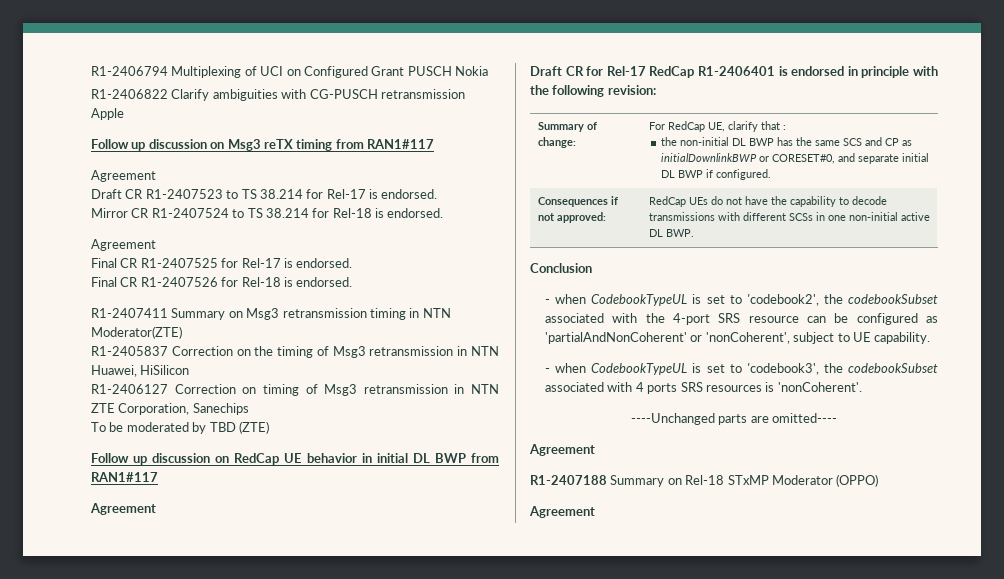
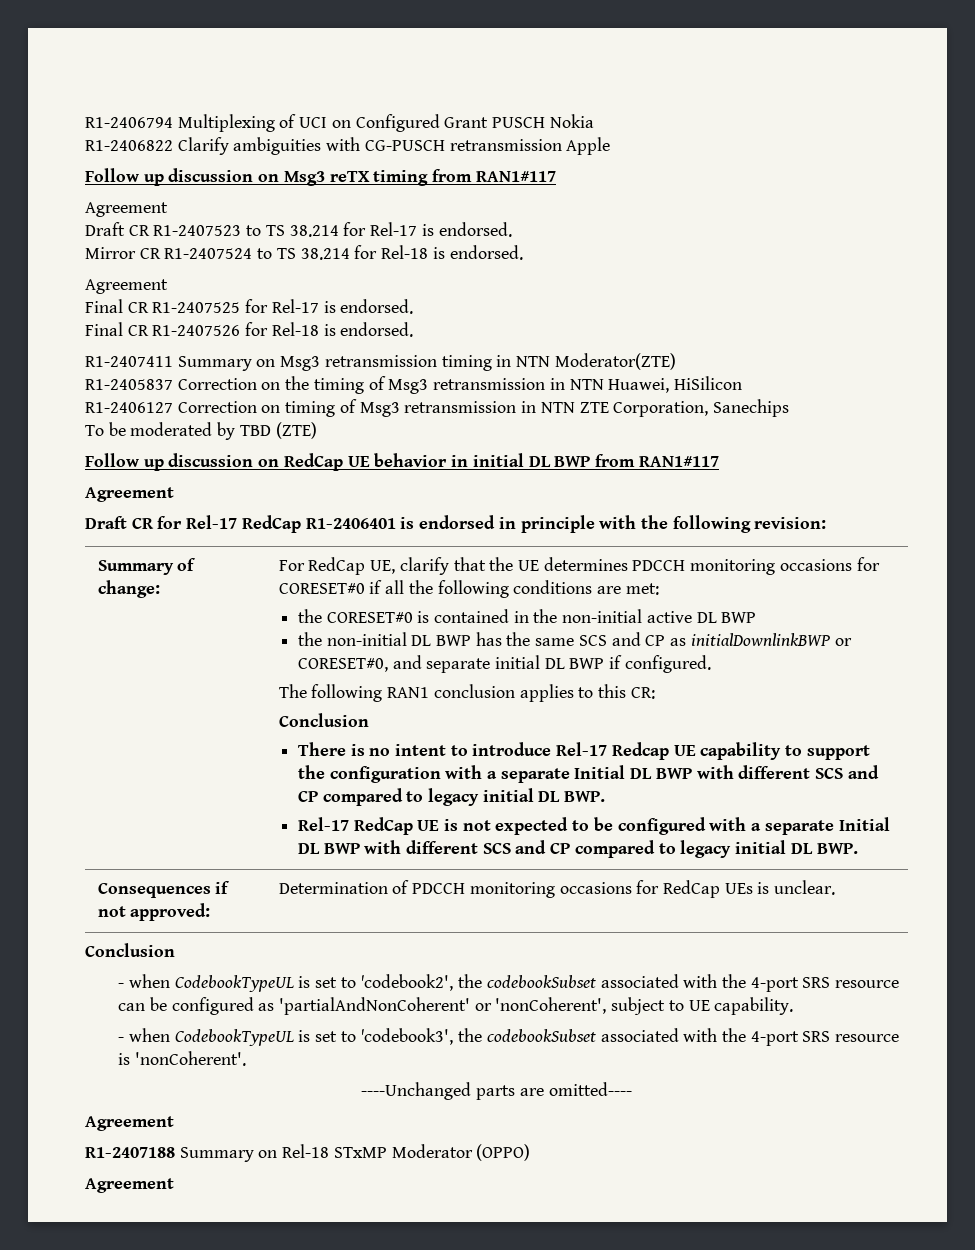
[782,125,786,130] : -> [489,557,880,575] [278,580,659,598] [297,609,757,623] the UE determines PDCCH monitoring occasions for CORESET#0 if all the following conditions are met: // the CORESET#0 is contained in the non-initial active DL BWP
[537,196,618,207] [537,212,606,223] [648,196,887,207] [648,212,930,221] [648,229,694,237] // Consequences if not approved: | RedCap UEs do not have the capability to decode transmissions with different SCSs in one non-initial active DL BWP. -> [278,684,655,702] [278,713,369,727] [297,742,870,760] [297,765,879,783] [297,788,606,806] [297,817,890,835] [297,840,858,858] [97,881,231,898] [97,903,211,921] [278,880,836,898] // The following RAN1 conclusion applies to this CR: // Conclusion // There is no intent to introduce Rel-17 Redcap UE capability to support the configuration with a separate Initial DL BWP with different SCS and CP compared to legacy initial DL BWP. // Rel-17 RedCap UE is not expected to be configured with a separate Initial DL BWP with different SCS and CP compared to legacy initial DL BWP. // Consequences if not approved: | Determination of PDCCH monitoring occasions for RedCap UEs is unclear.
[635,382,762,394] 4 ports SRS resources -> [722,1028,900,1046] the 4-port SRS resource

